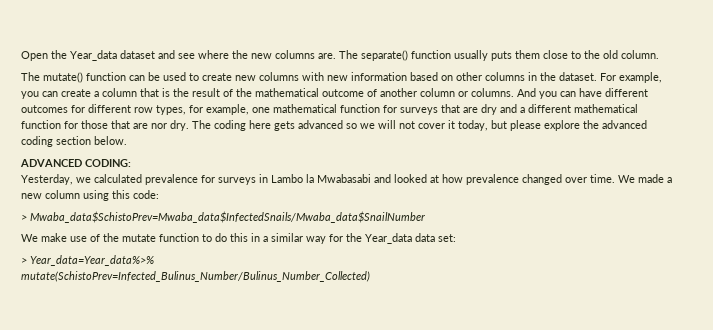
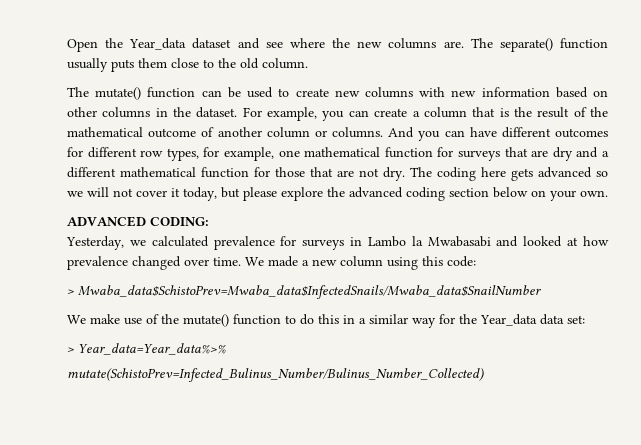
[151,123,167,129] nor -> [359,168,379,177] not
[94,136,127,145] below. -> [493,187,608,201] below on your own.
[122,234,156,242] mutate -> [183,314,229,327] mutate()

